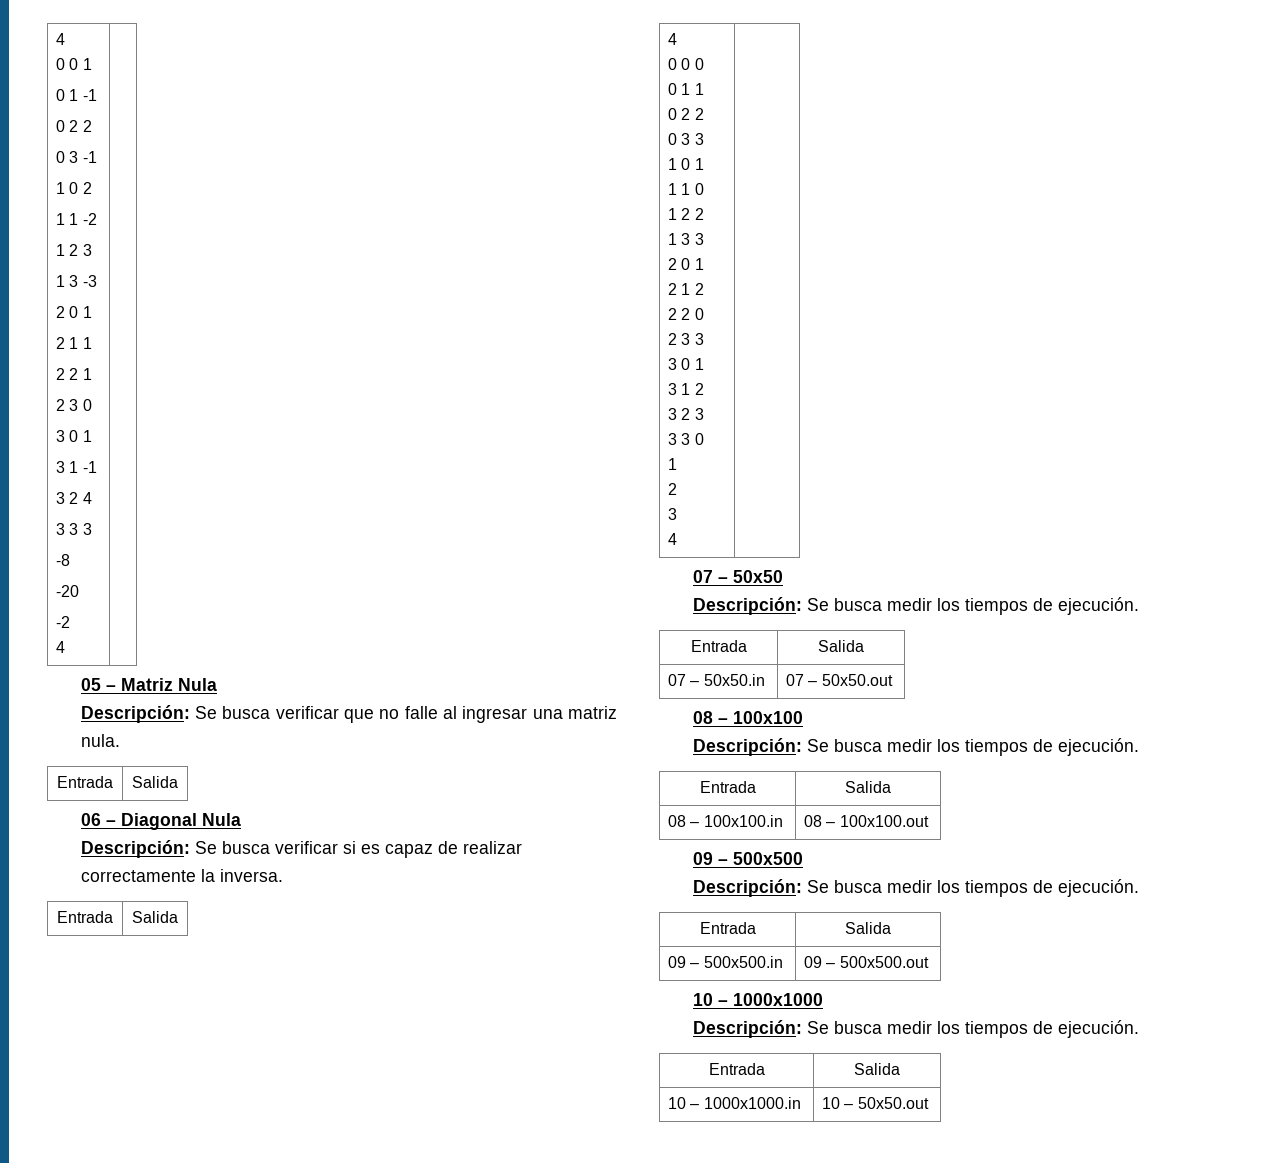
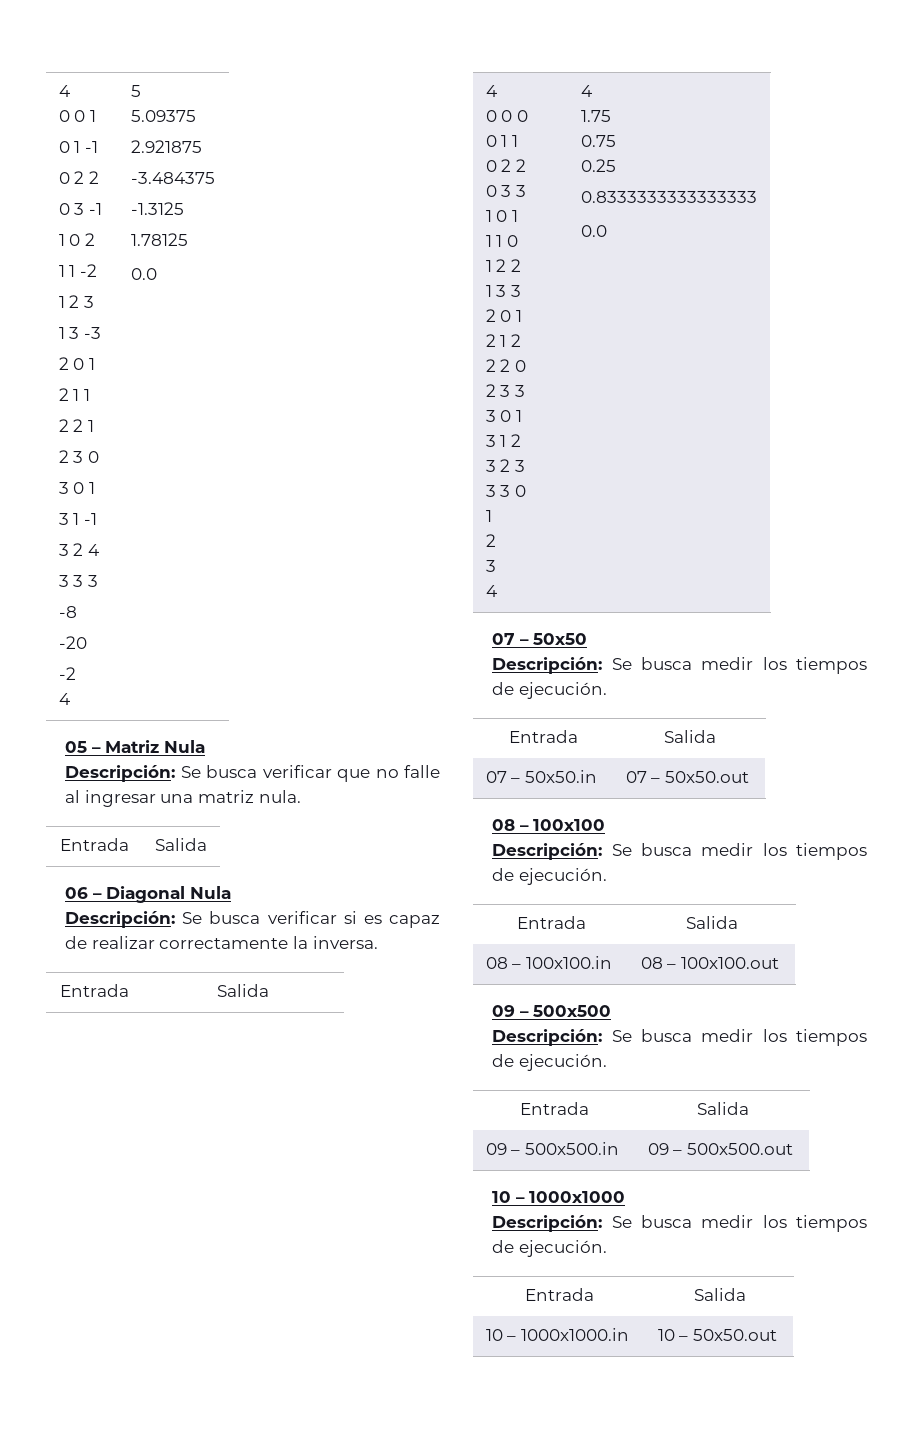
(66, 647) none -> [130,85,141,97] [130,110,196,122] [130,140,202,153] [130,172,215,184] [130,202,184,215] [130,233,188,246] [130,268,157,280] 5 // 5.09375 // 2.921875 // -3.484375 // -1.3125 // 1.78125 // 0.0
(678, 539) none -> [580,85,592,97] [580,110,611,122] [580,135,616,147] [580,159,616,172] [580,191,757,203] [580,225,607,237] 4 // 1.75 // 0.75 // 0.25 // 0.8333333333333333 // 0.0

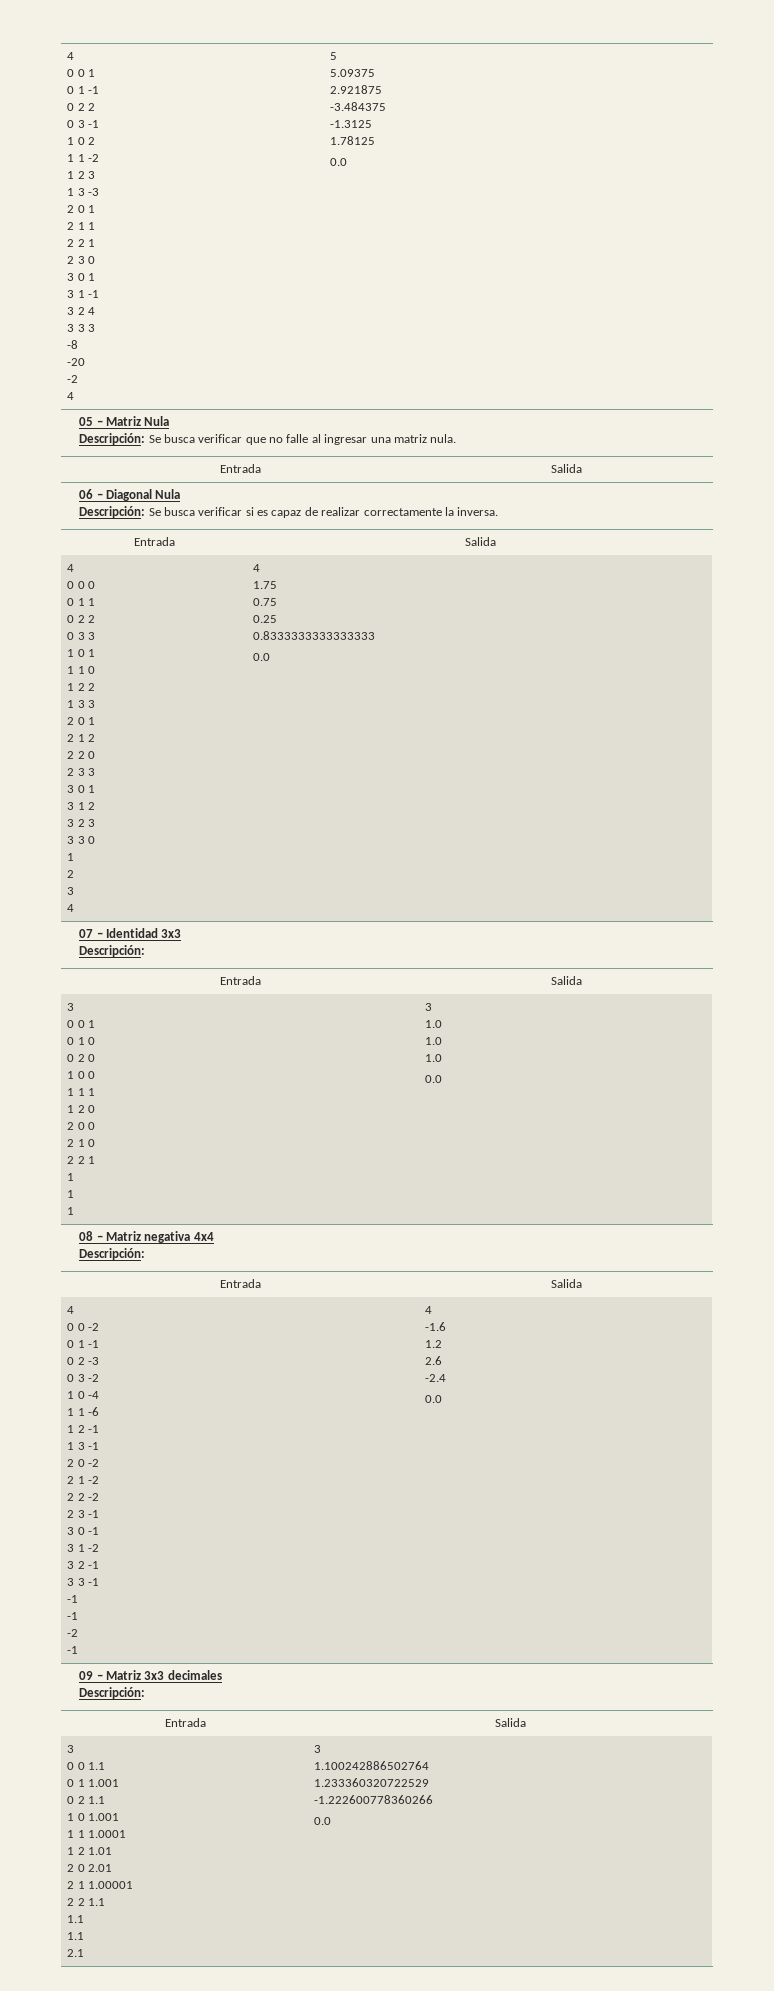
[533,633,588,645] [492,657,867,674] [492,682,607,699] [509,730,578,743] [663,730,716,743] [485,770,597,783] [625,771,749,783] [492,819,606,831] [492,843,867,860] [492,868,607,885] [516,916,586,929] [686,916,738,929] [485,956,612,969] [640,957,779,969] [492,1005,612,1017] [492,1029,867,1046] [492,1054,607,1071] [520,1102,589,1115] [696,1102,749,1115] [485,1142,619,1155] [647,1143,793,1155] [492,1191,626,1203] [492,1215,867,1232] [492,1240,607,1257] [525,1288,594,1301] [693,1288,746,1301] [485,1328,629,1341] [657,1329,777,1341] 50x50 // Descripción: Se busca medir los tiempos de ejecución. // Entrada | Salida // 07 – 50x50.in | 07 – 50x50.out // 08 – 100x100 // Descripción: Se busca medir los tiempos de ejecución. // Entrada | Salida // 08 – 100x100.in | 08 – 100x100.out // 09 – 500x500 // Descripción: Se busca medir los tiempos de ejecución. // Entrada | Salida // 09 – 500x500.in | 09 – 500x500.out // 10 – 1000x1000 // Descripción: Se busca medir los tiempos de ejecución. // Entrada | Salida // 10 – 1000x1000.in | 10 – 50x50.out -> [105,928,182,938] [79,945,146,957] [220,976,261,985] [550,976,582,985] [67,1003,75,1011] [67,1020,96,1028] [67,1037,96,1045] [67,1054,96,1062] [67,1071,96,1079] [67,1088,96,1096] [67,1105,96,1113] [67,1122,96,1130] [67,1139,96,1147] [67,1156,96,1164] [67,1173,75,1181] [67,1190,75,1198] [67,1207,75,1215] [425,1003,433,1011] [425,1020,443,1028] [425,1037,443,1045] [425,1054,443,1062] [425,1075,443,1083] [79,1231,214,1243] [79,1248,146,1260] [220,1279,261,1288] [550,1279,582,1288] [67,1306,75,1314] [67,1323,100,1331] [67,1340,100,1348] [67,1357,100,1365] [67,1374,100,1382] [67,1391,100,1399] [67,1407,100,1416] [67,1425,100,1433] [67,1442,100,1450] [67,1459,100,1467] [67,1476,100,1484] [67,1493,100,1501] [67,1510,100,1518] [67,1527,100,1535] [67,1544,100,1552] [67,1561,100,1569] [67,1578,100,1586] [67,1595,79,1603] [67,1612,79,1620] [67,1629,79,1637] [67,1646,79,1654] [425,1306,433,1314] [425,1322,447,1331] [425,1340,443,1348] [425,1356,443,1365] [425,1374,447,1382] [425,1395,443,1403] [79,1670,222,1680] [79,1687,146,1699] [164,1718,206,1727] [495,1718,526,1727] [67,1745,75,1753] [67,1762,106,1770] [67,1779,120,1787] [67,1796,106,1804] [67,1813,120,1821] [67,1830,127,1838] [67,1847,113,1855] [67,1864,113,1872] [67,1881,134,1889] [67,1898,106,1906] [67,1915,85,1923] [67,1932,85,1940] [67,1949,85,1957] [314,1745,322,1753] [314,1761,430,1770] [314,1778,430,1787] [314,1795,434,1804] [314,1817,332,1825] Identidad 3x3 // Descripción: // Entrada | Salida // 3 // 0 0 1 // 0 1 0 // 0 2 0 // 1 0 0 // 1 1 1 // 1 2 0 // 2 0 0 // 2 1 0 // 2 2 1 // 1 // 1 // 1 | 3 // 1.0 // 1.0 // 1.0 // 0.0 // 08 – Matriz negativa 4x4 // Descripción: // Entrada | Salida // 4 // 0 0 -2 // 0 1 -1 // 0 2 -3 // 0 3 -2 // 1 0 -4 // 1 1 -6 // 1 2 -1 // 1 3 -1 // 2 0 -2 // 2 1 -2 // 2 2 -2 // 2 3 -1 // 3 0 -1 // 3 1 -2 // 3 2 -1 // 3 3 -1 // -1 // -1 // -2 // -1 | 4 // -1.6 // 1.2 // 2.6 // -2.4 // 0.0 // 09 – Matriz 3x3 decimales // Descripción: // Entrada | Salida // 3 // 0 0 1.1 // 0 1 1.001 // 0 2 1.1 // 1 0 1.001 // 1 1 1.0001 // 1 2 1.01 // 2 0 2.01 // 2 1 1.00001 // 2 2 1.1 // 1.1 // 1.1 // 2.1 | 3 // 1.100242886502764 // 1.233360320722529 // -1.222600778360266 // 0.0

